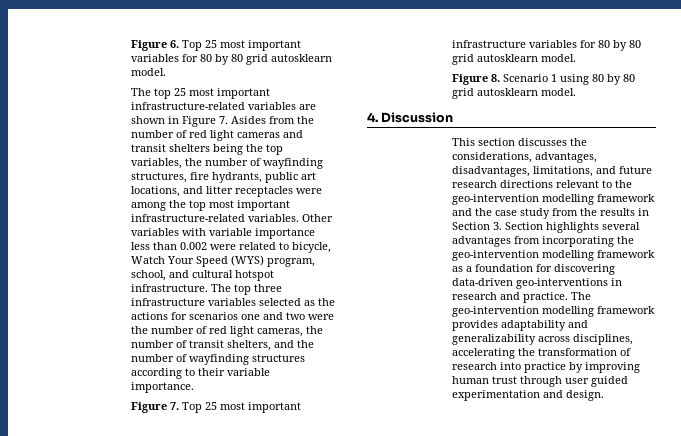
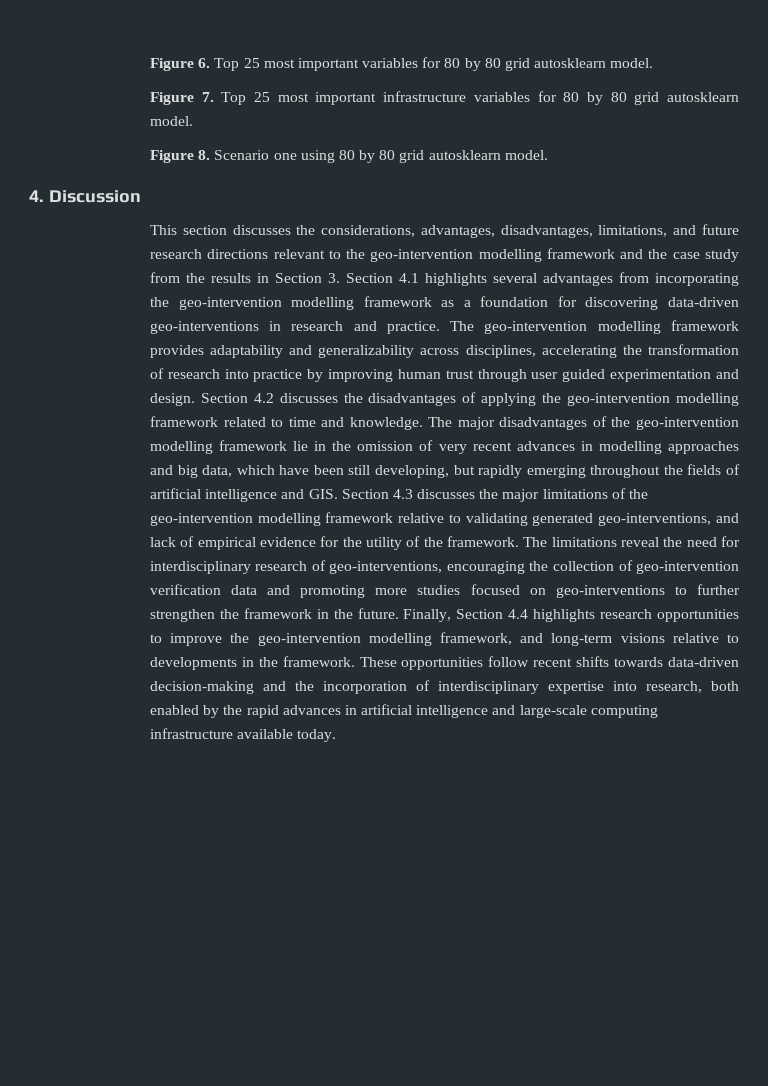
[130,88,270,99] [130,102,316,110] [130,116,314,127] [130,130,303,141] [130,144,283,155] [130,158,323,169] [130,172,316,183] [130,186,322,197] [130,200,290,211] [130,214,333,222] [130,228,315,239] [130,242,331,253] [130,255,315,267] [130,270,274,281] [130,284,282,295] [130,298,335,306] [130,312,334,320] [130,326,323,337] [130,340,314,351] [130,354,305,365] [130,368,270,379] [130,382,194,393] // The top 25 most important infrastructure-related variables are shown in Figure 7. Asides from the number of red light cameras and transit shelters being the top variables, the number of wayfinding structures, fire hydrants, public art locations, and litter receptacles were among the top most important infrastructure-related variables. Other variables with variable importance less than 0.002 were related to bicycle, Watch Your Speed (WYS) program, school, and cultural hotspot infrastructure. The top three infrastructure variables selected as the actions for scenarios one and two were the number of red light cameras, the number of transit shelters, and the number of wayfinding structures according to their variable importance. -> (654, 63) none
[550,74,557,82] 1 -> [273,153,297,160] one
(543, 226) none -> [398,273,419,283] 4.1
(604, 395) none -> [200,392,739,406] [149,416,739,430] [149,440,739,454] [149,464,740,478] [149,488,648,502] [149,512,739,526] [149,536,740,550] [149,560,739,574] [149,584,740,598] [149,608,739,622] [149,632,740,646] [149,656,739,670] [149,680,739,694] [149,704,658,718] [149,728,337,742] Section 4.2 discusses the disadvantages of applying the geo-intervention modelling framework related to time and knowledge. The major disadvantages of the geo-intervention modelling framework lie in the omission of very recent advances in modelling approaches and big data, which have been still developing, but rapidly emerging throughout the fields of artificial intelligence and GIS. Section 4.3 discusses the major limitations of the geo-intervention modelling framework relative to validating generated geo-interventions, and lack of empirical evidence for the utility of the framework. The limitations reveal the need for interdisciplinary research of geo-interventions, encouraging the collection of geo-intervention verification data and promoting more studies focused on geo-interventions to further strengthen the framework in the future. Finally, Section 4.4 highlights research opportunities to improve the geo-intervention modelling framework, and long-term visions relative to developments in the framework. These opportunities follow recent shifts towards data-driven decision-making and the incorporation of interdisciplinary expertise into research, both enabled by the rapid advances in artificial intelligence and large-scale computing infrastructure available today.

